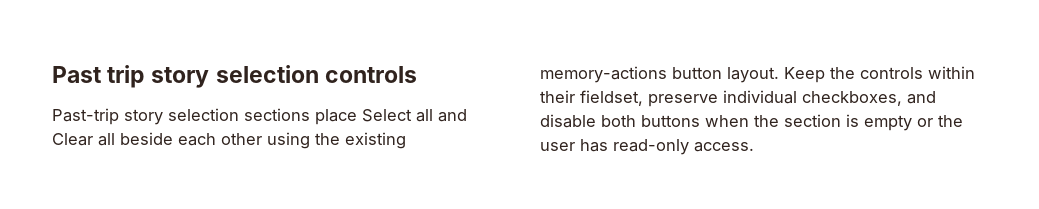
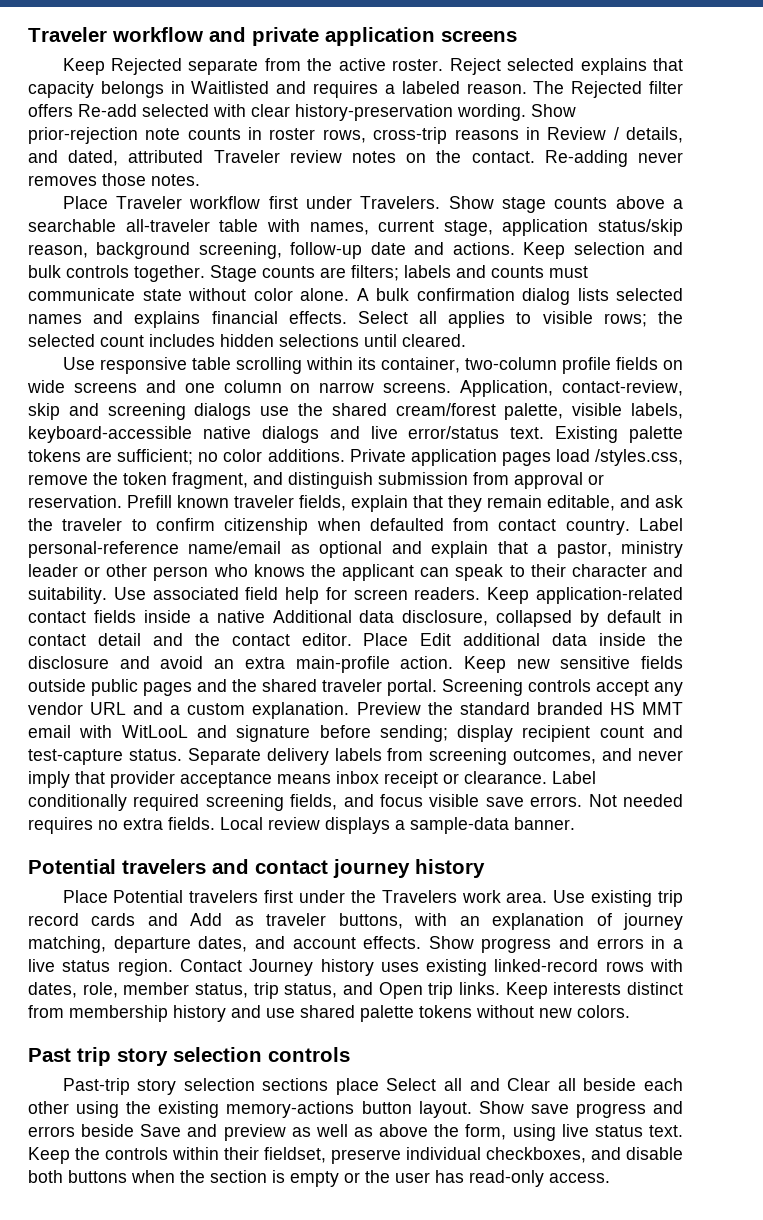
(52, 74) none -> [28,27,517,46] [62,58,684,75] [28,81,683,98] [28,104,576,121] [28,127,684,144] [28,150,683,167] [28,173,200,186] [62,196,683,213] [28,219,683,236] [28,242,684,259] [28,265,588,282] [28,288,683,305] [28,311,683,328] [28,334,466,347] [62,357,683,374] [27,380,684,397] [28,403,683,420] [28,426,683,443] [28,449,684,466] [28,472,604,489] [28,495,683,512] [28,518,683,535] [28,541,684,558] [28,564,683,581] [28,587,683,604] [28,610,683,627] [28,633,683,646] [28,656,683,673] [28,679,683,696] [28,702,683,719] [28,725,683,742] [28,748,684,765] [28,771,596,788] [28,794,683,811] [28,817,575,834] [28,859,485,878] [62,890,684,907] [28,913,683,930] [28,936,683,953] [28,959,683,976] [28,982,683,999] [28,1005,630,1022] Traveler workflow and private application screens // Keep Rejected separate from the active roster. Reject selected explains that capacity belongs in Waitlisted and requires a labeled reason. The Rejected filter offers Re-add selected with clear history-preservation wording. Show prior-rejection note counts in roster rows, cross-trip reasons in Review / details, and dated, attributed Traveler review notes on the contact. Re-adding never removes those notes. // Place Traveler workflow first under Travelers. Show stage counts above a searchable all-traveler table with names, current stage, application status/skip reason, background screening, follow-up date and actions. Keep selection and bulk controls together. Stage counts are filters; labels and counts must communicate state without color alone. A bulk confirmation dialog lists selected names and explains financial effects. Select all applies to visible rows; the selected count includes hidden selections until cleared. // Use responsive table scrolling within its container, two-column profile fields on wide screens and one column on narrow screens. Application, contact-review, skip and screening dialogs use the shared cream/forest palette, visible labels, keyboard-accessible native dialogs and live error/status text. Existing palette tokens are sufficient; no color additions. Private application pages load /styles.css, remove the token fragment, and distinguish submission from approval or reservation. Prefill known traveler fields, explain that they remain editable, and ask the traveler to confirm citizenship when defaulted from contact country. Label personal-reference name/email as optional and explain that a pastor, ministry leader or other person who knows the applicant can speak to their character and suitability. Use associated field help for screen readers. Keep application-related contact fields inside a native Additional data disclosure, collapsed by default in contact detail and the contact editor. Place Edit additional data inside the disclosure and avoid an extra main-profile action. Keep new sensitive fields outside public pages and the shared traveler portal. Screening controls accept any vendor URL and a custom explanation. Preview the standard branded HS MMT email with WitLooL and signature before sending; display recipient count and test-capture status. Separate delivery labels from screening outcomes, and never imply that provider acceptance means inbox receipt or clearance. Label conditionally required screening fields, and focus visible save errors. Not needed requires no extra fields. Local review displays a sample-data banner. // Potential travelers and contact journey history // Place Potential travelers first under the Travelers work area. Use existing trip record cards and Add as traveler buttons, with an explanation of journey matching, departure dates, and account effects. Show progress and errors in a live status region. Contact Journey history uses existing linked-record rows with dates, role, member status, trip status, and Open trip links. Keep interests distinct from membership history and use shared palette tokens without new colors. //
(779, 75) none -> [478,1101,684,1118] [28,1124,683,1141] Show save progress and errors beside Save and preview as well as above the form, using live status text.

